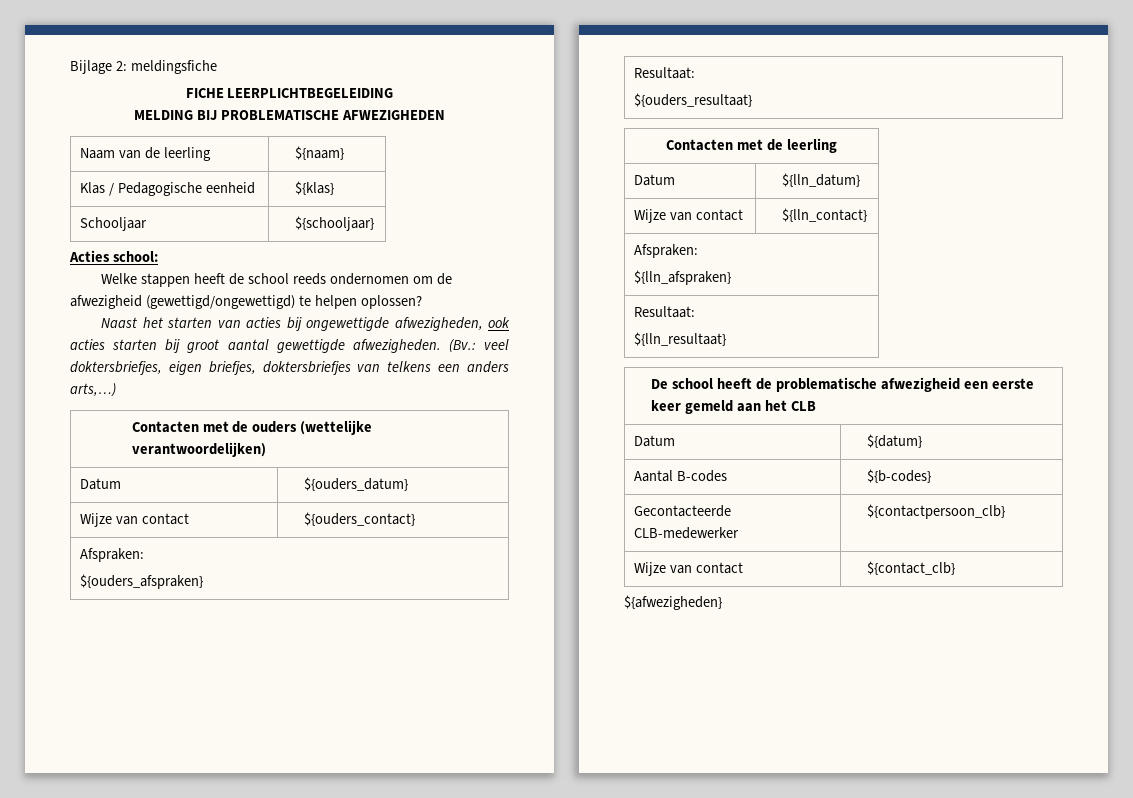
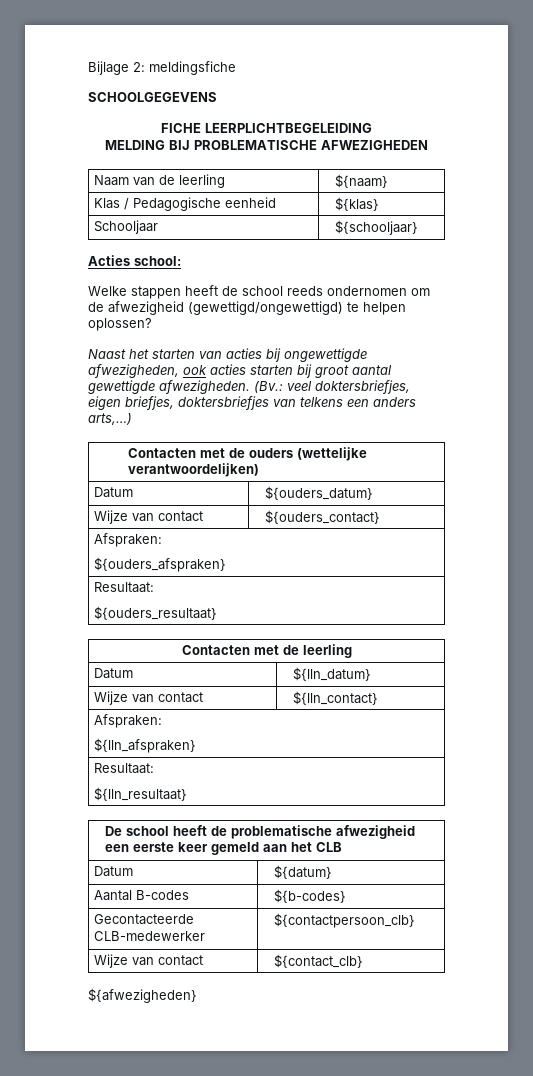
(217, 67) none -> [88,92,217,102] // SCHOOLGEGEVENS

